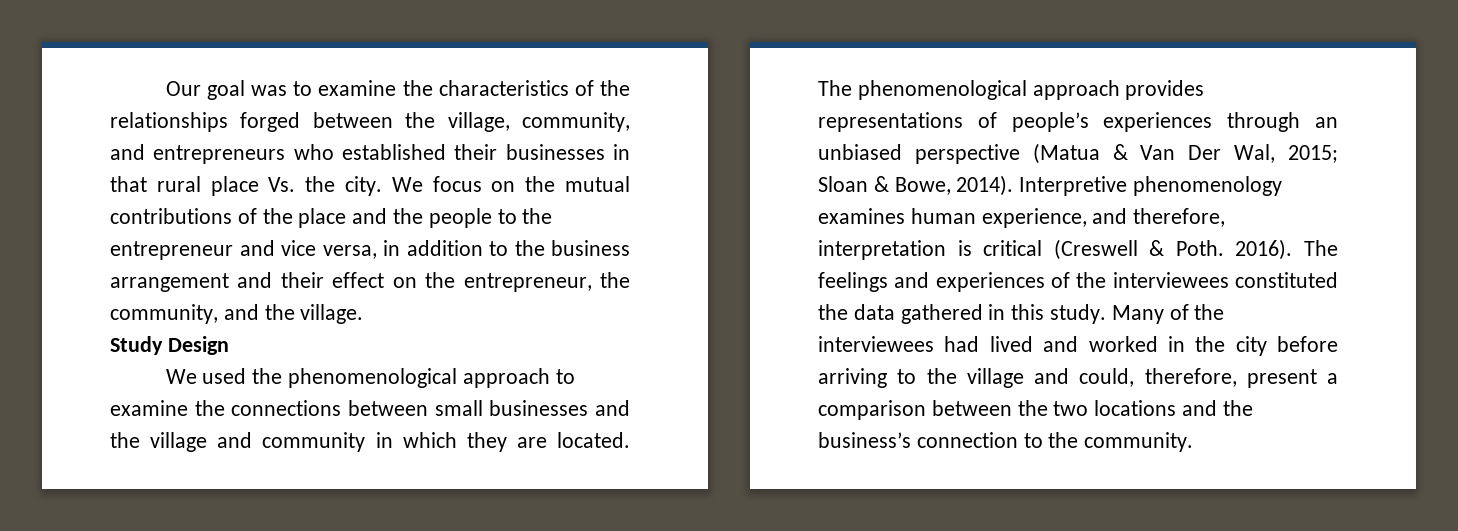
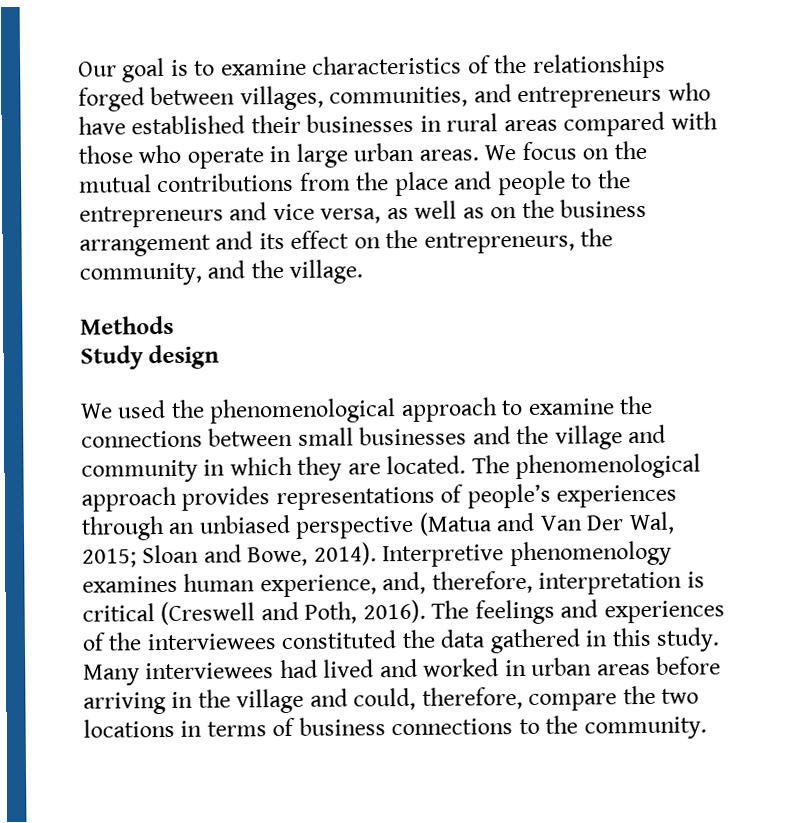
[251,80,433,96] was to examine the -> [170,58,307,76] is to examine
[405,112,630,132] the village, community, -> [239,85,469,111] villages, communities,
(334, 152) none -> [78,116,126,135] have
[110,176,382,196] that rural place Vs. the city. -> [446,111,718,137] [78,142,479,169] rural areas compared with those who operate in large urban areas.
[237,208,257,224] of -> [298,172,351,191] from
[393,208,424,224] the -> (493, 180) none
[110,241,233,260] entrepreneur -> [79,205,224,228] entrepreneurs
[383,240,508,256] in addition to -> [386,200,518,220] as well as on
[280,272,324,288] their -> [258,232,285,250] its
[463,273,592,292] entrepreneur, -> [423,231,575,254] entrepreneurs,
(364, 314) none -> [80,315,174,335] // Methods
[167,336,229,355] Design -> [148,344,220,370] design
[1112,144,1128,160] & -> [496,512,536,532] and
[873,176,889,192] & -> [203,544,242,563] and
[1092,208,1128,224] and -> [382,571,427,595] and,
[1149,240,1224,256] & Poth. -> [260,601,358,624] and Poth,
[1169,304,1225,320] of the -> (140, 675) none
[1195,336,1267,356] the city -> [531,657,651,676] urban areas
[897,369,917,384] to -> [171,691,194,708] in
[1246,369,1338,388] [818,400,1253,420] [818,432,1018,448] present a comparison between the two locations and the business’s connection -> [528,685,700,711] [83,717,514,738] compare the two locations in terms of business connections

